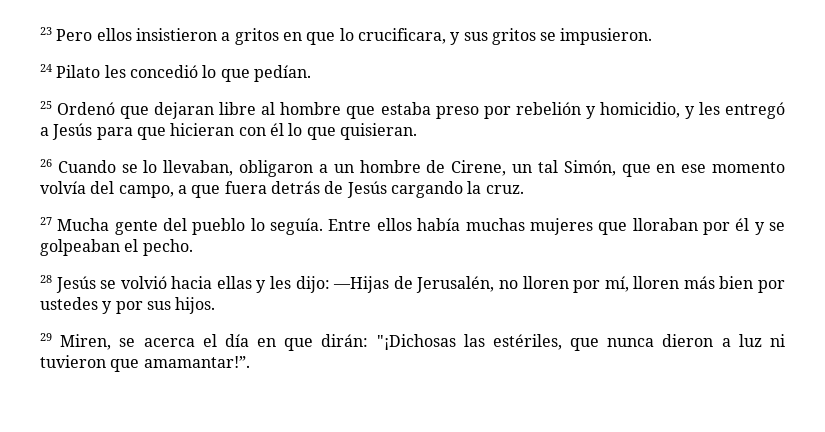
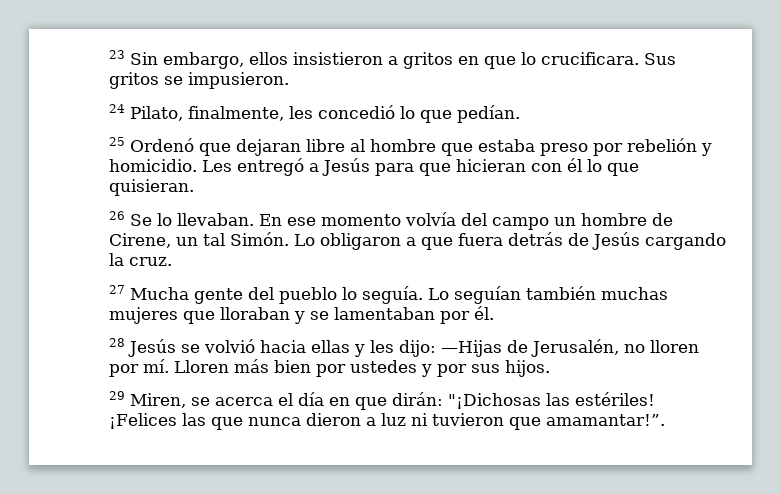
[56,29,93,41] Pero -> [130,52,244,69] Sin embargo,
[357,28,488,45] crucificara, y sus -> [541,52,676,65] crucificara. Sus
[56,65,101,78] Pilato -> [130,106,284,121] Pilato, finalmente,
[599,102,720,119] homicidio, y les -> [109,159,232,172] homicidio. Les
[57,160,328,177] Cuando se lo llevaban, obligaron a -> [130,212,549,230] Se lo llevaban. En ese momento volvía del campo
[563,160,786,177] [40,181,174,198] Simón, que en ese momento volvía del campo, -> [230,232,401,250] Simón. Lo obligaron
[328,218,461,231] Entre ellos había -> [428,286,596,304] Lo seguían también
[702,218,786,235] [40,239,193,256] por él y se golpeaban el pecho. -> [294,306,494,324] y se lamentaban por él.
[604,276,680,292] mí, lloren -> [143,359,229,373] mí. Lloren
[492,334,562,350] estériles, -> [575,392,655,406] [109,413,206,429] estériles! ¡Felices las

